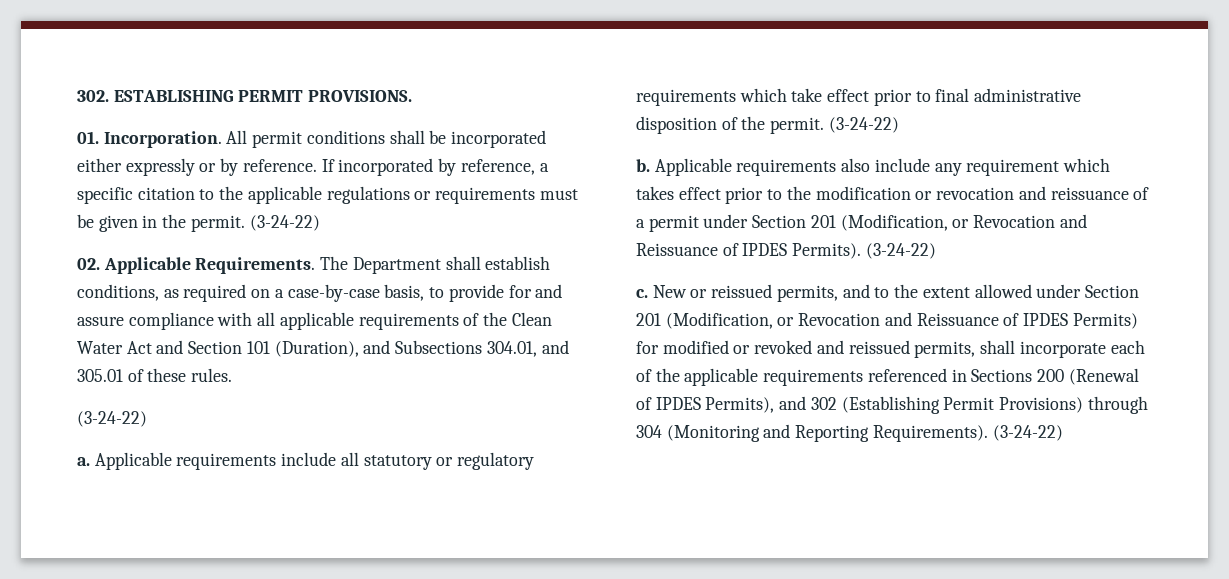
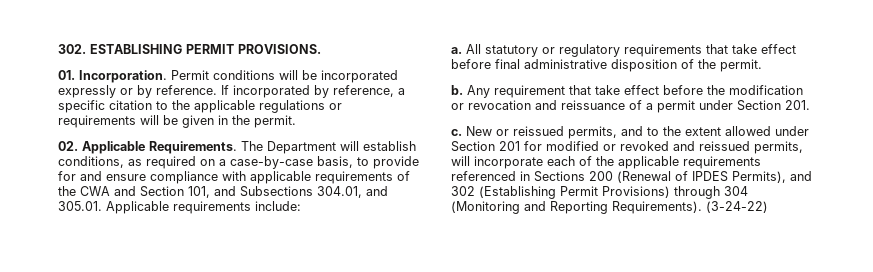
[226,130,425,148] All permit conditions shall -> [171,70,298,80] Permit conditions will
[77,158,122,172] either -> (398, 76) none
[539,189,578,200] must -> [140,115,159,125] will
[249,215,320,231] (3-24-22) -> (296, 121) none
[445,256,481,270] shall -> [340,141,359,151] will
[77,316,124,326] assure -> [106,174,146,181] ensure
[257,312,276,326] all -> (246, 176) none
[511,312,552,326] [77,340,569,357] [77,368,233,382] [77,411,147,427] [77,452,359,470] Clean Water Act and Section 101 (Duration), and Subsections 304.01, and 305.01 of these rules. // (3-24-22) // a. Applicable requirements include all -> [80,186,388,198] [58,201,301,214] [451,44,481,54] CWA and Section 101, and Subsections 304.01, and 305.01. Applicable requirements include: // a. All
[739,88,931,106] which take effect prior to -> [706,44,796,54] [451,59,491,69] that take effect before
[828,117,899,133] (3-24-22) -> (762, 65) none
[654,158,1111,176] [636,186,783,204] Applicable requirements also include any requirement which takes effect prior to -> [467,85,703,98] Any requirement that take effect before
[810,214,1087,231] [636,243,936,259] 201 (Modification, or Revocation and Reissuance of IPDES Permits). (3-24-22) -> [785,100,810,110] 201.
[665,312,1138,329] (Modification, or Revocation and Reissuance of IPDES Permits) -> (520, 146) none
[980,340,1016,354] shall -> [451,156,470,166] will

